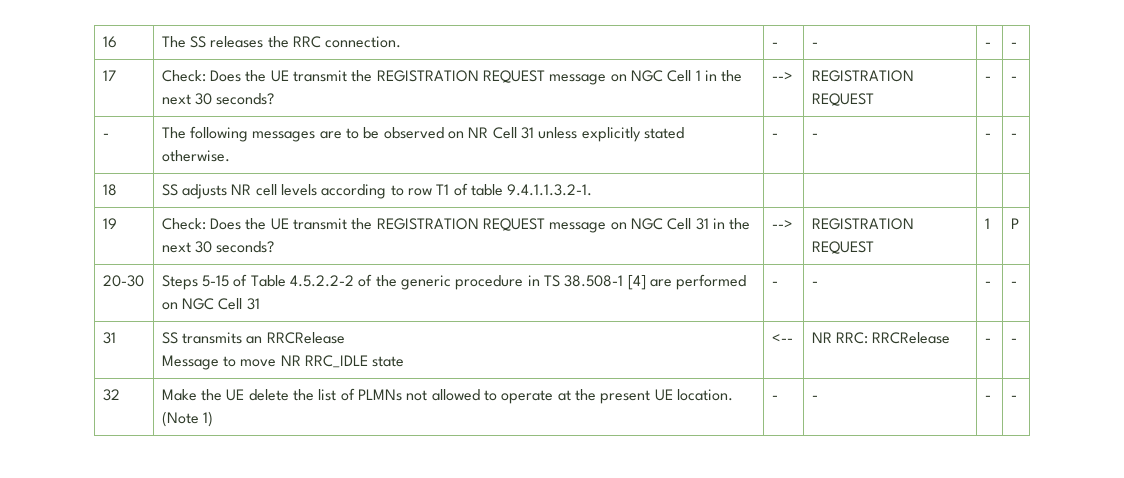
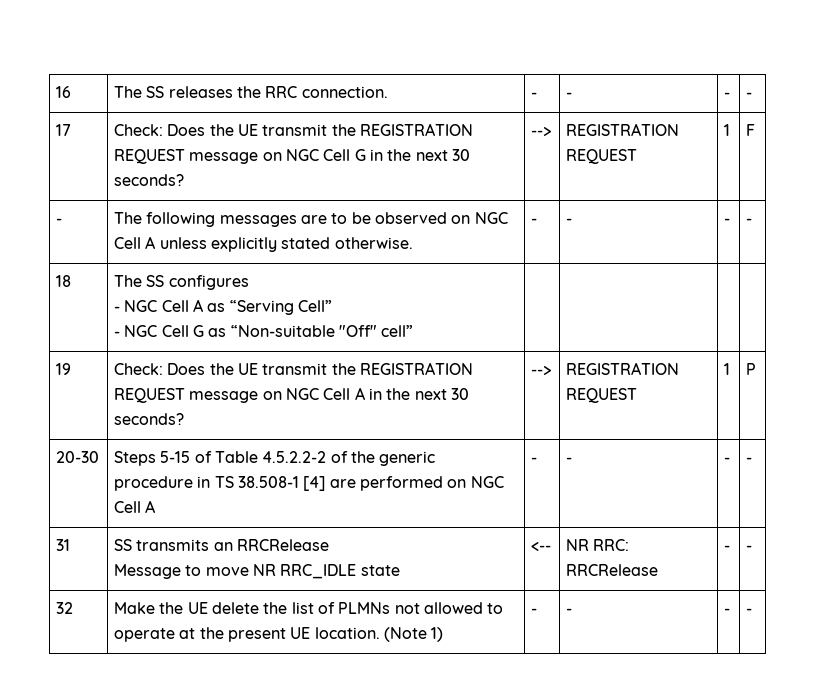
[695,70,743,82] [161,93,275,105] [771,72,793,81] [811,70,914,82] [811,93,874,106] [984,76,991,81] [1010,76,1017,81] 1 in the next 30 seconds? | --> | REGISTRATION REQUEST | - | - -> [354,149,471,161] [114,174,185,186] [531,127,552,136] [566,123,680,136] [566,149,638,164] [724,124,731,136] [746,124,756,136] G in the next 30 seconds? | --> | REGISTRATION REQUEST | 1 | F
[468,127,534,139] NR Cell 31 -> [474,212,508,224] [114,236,156,249] NGC Cell A
[161,183,593,199] SS adjusts NR cell levels according to row T1 of table 9.4.1.1.3.2-1. -> [114,275,249,290] [114,299,333,315] [114,325,414,337] The SS configures // - NGC Cell A as “Serving Cell” // - NGC Cell G as “Non-suitable "Off" cell”
[695,218,709,230] 31 -> [354,387,365,400] A
[246,298,260,310] 31 -> [145,500,156,513] A

